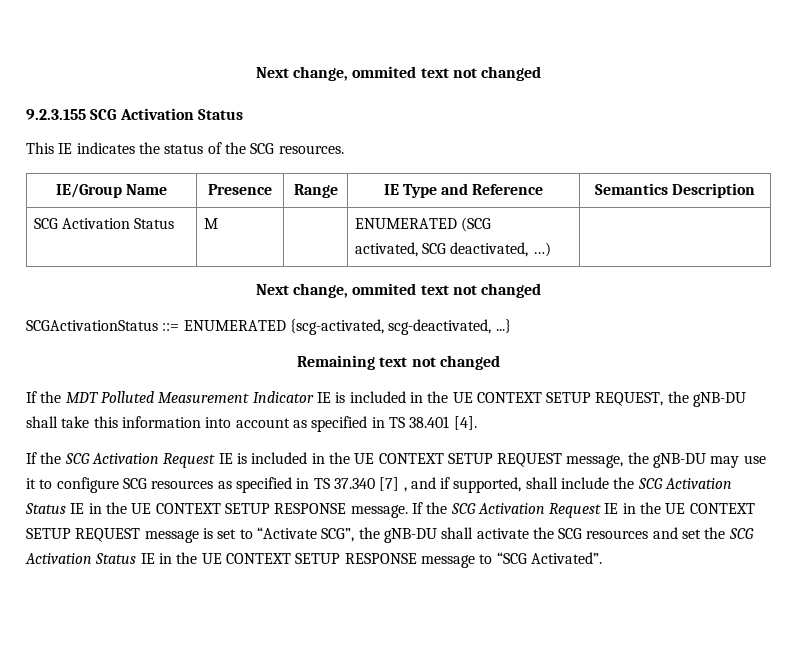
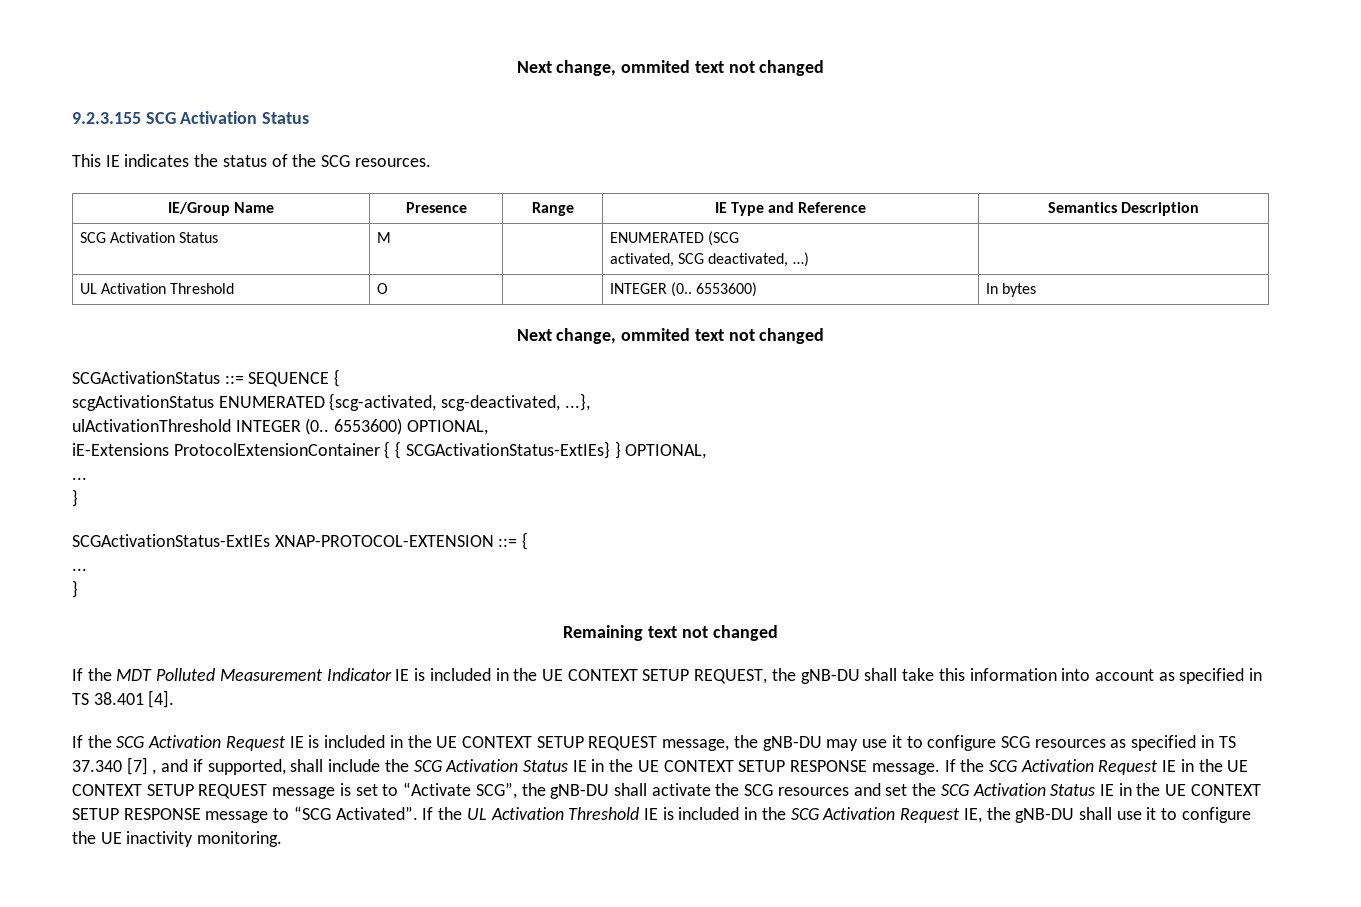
(551, 249) none -> [79,283,235,294] [376,283,388,294] [609,282,758,297] [985,283,1037,297] // UL Activation Threshold | O | | INTEGER (0.. 6553600) | In bytes
[183,319,511,335] ENUMERATED {scg-activated, scg-deactivated, ...} -> [248,369,341,387] [72,393,590,411] [72,418,488,435] [72,441,707,459] [72,477,87,480] [72,489,78,507] [72,532,529,550] [72,568,87,571] [72,580,78,598] SEQUENCE { // scgActivationStatus ENUMERATED {scg-activated, scg-deactivated, ...}, // ulActivationThreshold INTEGER (0.. 6553600) OPTIONAL, // iE-Extensions ProtocolExtensionContainer { { SCGActivationStatus-ExtIEs} } OPTIONAL, // ... // } // SCGActivationStatus-ExtIEs XNAP-PROTOCOL-EXTENSION ::= { // ... // }
(602, 558) none -> [422,807,1251,823] [72,831,283,847] If the UL Activation Threshold IE is included in the SCG Activation Request IE, the gNB-DU shall use it to configure the UE inactivity monitoring.

